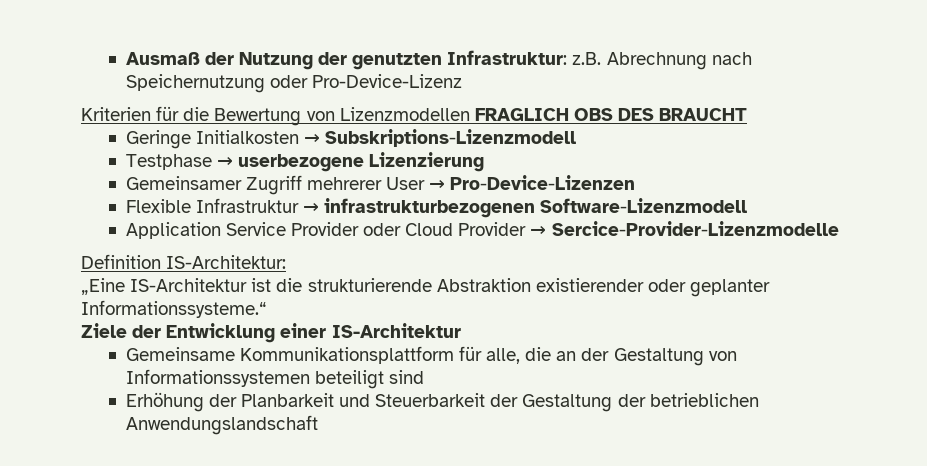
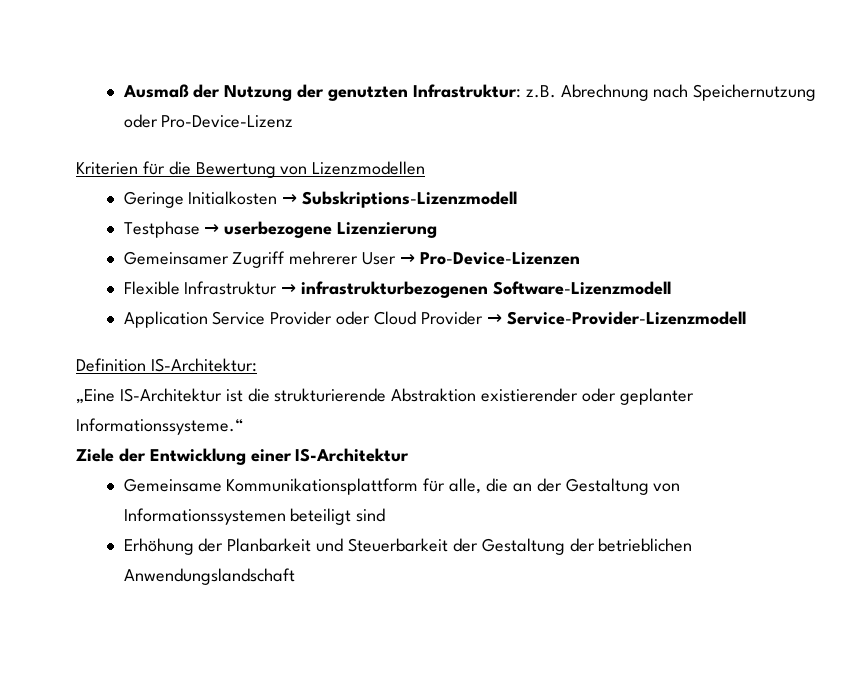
[474,108,748,121] FRAGLICH OBS DES BRAUCHT -> (426, 168) none
[551,221,839,236] Sercice-Provider-Lizenzmodelle -> [506,311,746,325] Service-Provider-Lizenzmodell

